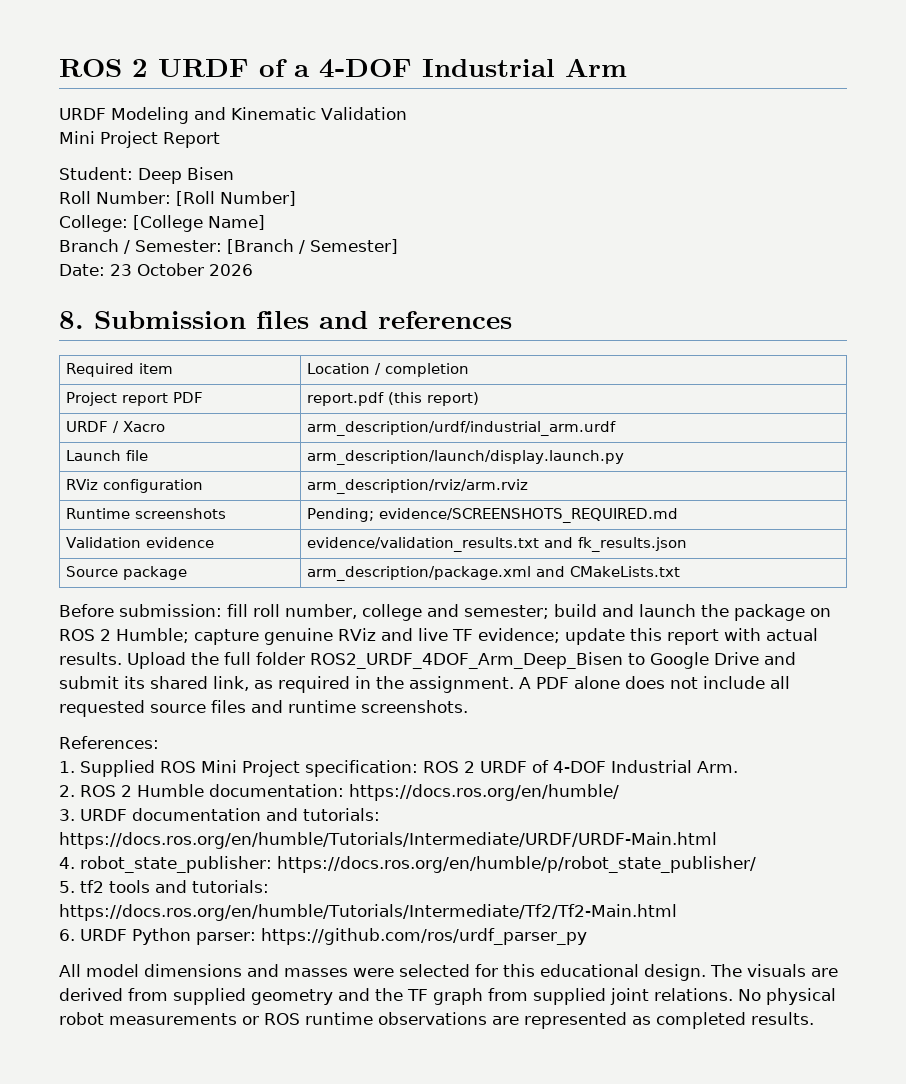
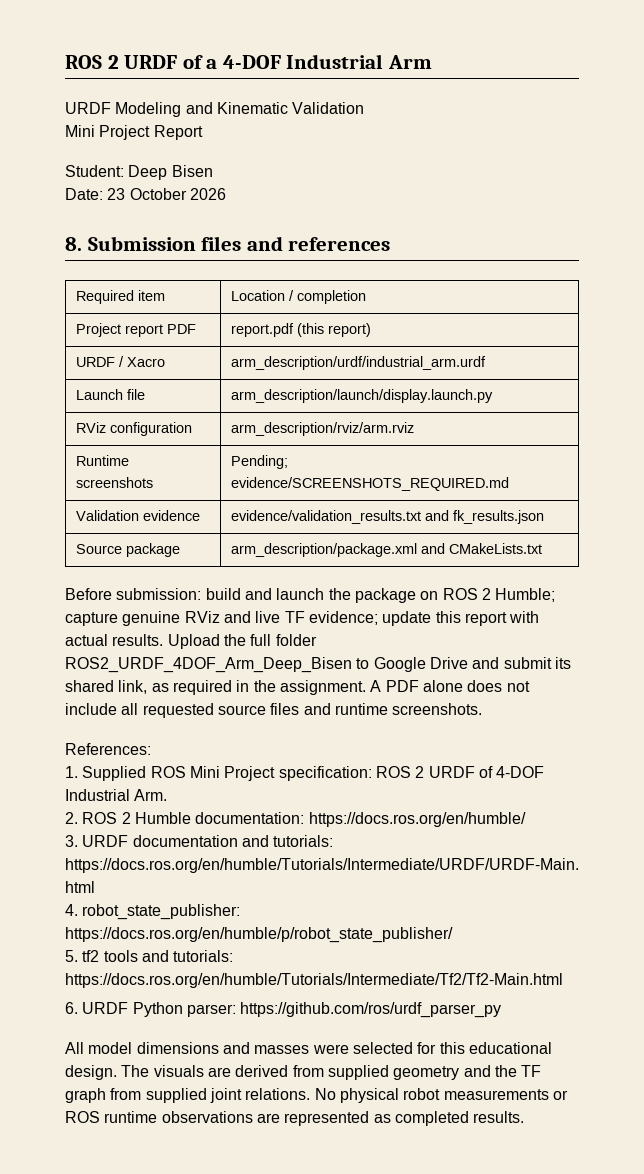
[59,191,296,206] [59,215,265,232] [59,239,398,254] // Roll Number: [Roll Number] // College: [College Name] // Branch / Semester: [Branch / Semester] -> (213, 171) none
[227,604,549,621] fill roll number, college and semester; -> (202, 594) none

